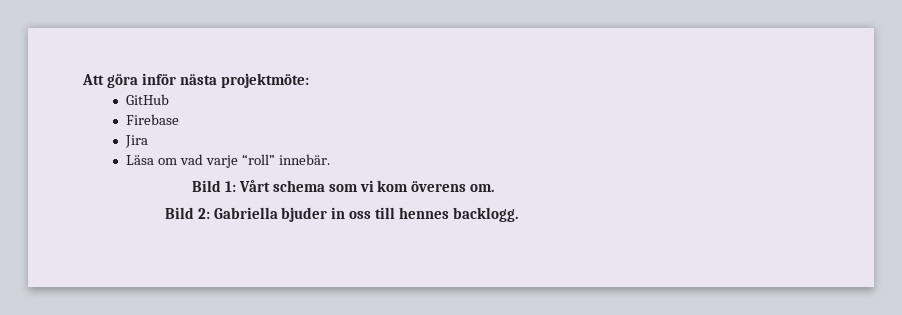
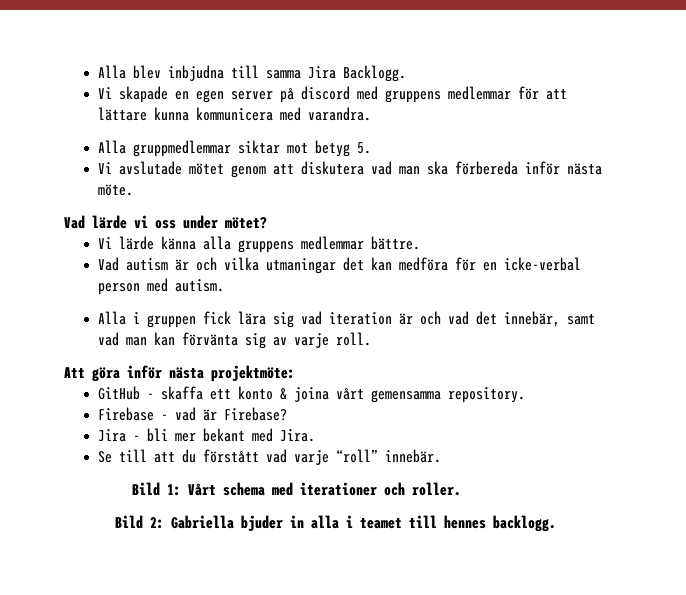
(82, 79) none -> [98,65,407,82] [98,86,568,103] [98,107,372,121] [98,140,372,157] [98,161,603,178] [98,184,134,196] [64,215,267,229] [98,236,421,253] [98,257,582,274] [98,278,225,295] [98,311,596,328] [98,332,372,349] Alla blev inbjudna till samma Jira Backlogg. // Vi skapade en egen server på discord med gruppens medlemmar för att lättare kunna kommunicera med varandra. // Alla gruppmedlemmar siktar mot betyg 5. // Vi avslutade mötet genom att diskutera vad man ska förbereda inför nästa möte. // Vad lärde vi oss under mötet? // Vi lärde känna alla gruppens medlemmar bättre. // Vad autism är och vilka utmaningar det kan medföra för en icke-verbal person med autism. // Alla i gruppen fick lära sig vad iteration är och vad det innebär, samt vad man kan förvänta sig av varje roll. //
[126,114,180,125] [125,135,149,148] [126,155,178,165] // Firebase // Jira // Läsa om -> [147,386,526,403] [98,407,288,421] [98,428,316,442] [98,449,260,463] - skaffa ett konto & joina vårt gemensamma repository. // Firebase - vad är Firebase? // Jira - bli mer bekant med Jira. // Se till att du förstått
[328,180,495,192] som vi kom överens om. -> [272,482,462,496] med iterationer och roller.
[349,211,372,219] oss -> [311,515,403,529] alla i teamet

